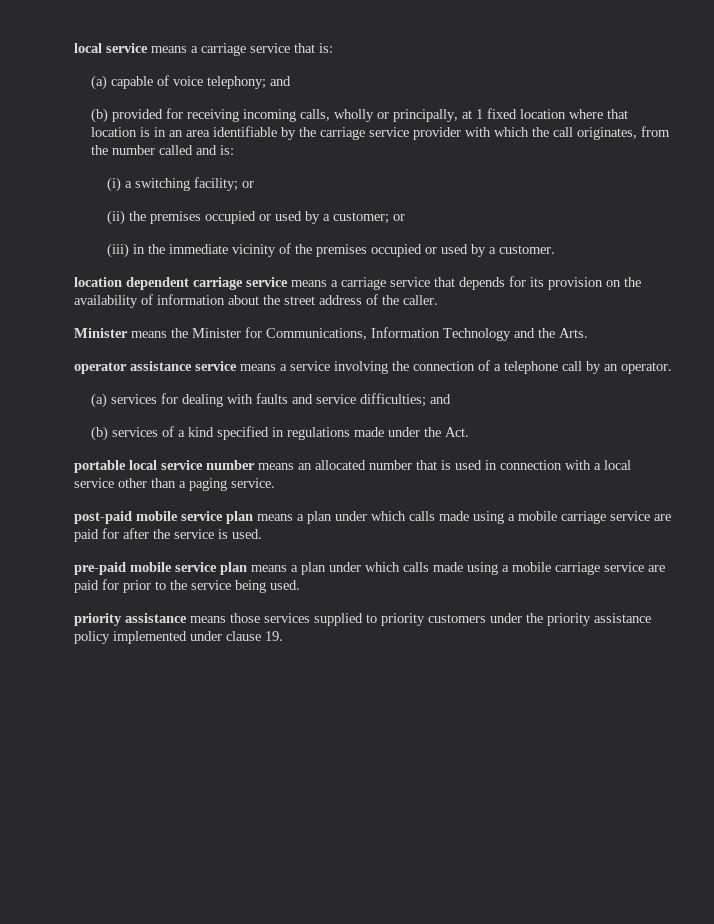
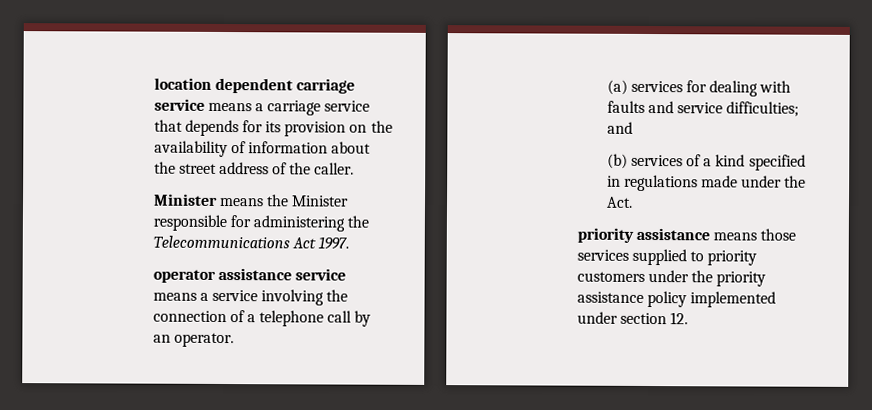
[74,43,334,56] [90,75,291,90] [90,108,628,123] [90,126,670,140] [90,145,234,155] [107,177,255,192] [107,210,406,225] [107,243,556,258] local service means a carriage service that is: // (a) capable of voice telephony; and // (b) provided for receiving incoming calls, wholly or principally, at 1 fixed location where that location is in an area identifiable by the carriage service provider with which the call originates, from the number called and is: // (i) a switching facility; or // (ii) the premises occupied or used by a customer; or // (iii) in the immediate vicinity of the premises occupied or used by a customer. // -> (153, 83) none
[245,327,589,341] for Communications, Information Technology and the Arts. -> [152,214,370,232] [152,235,349,250] responsible for administering the Telecommunications Act 1997.
[74,460,632,473] [74,478,276,491] [74,511,672,524] [74,528,263,542] [74,562,666,575] [74,579,301,593] // portable local service number means an allocated number that is used in connection with a local service other than a paging service. // post-paid mobile service plan means a plan under which calls made using a mobile carriage service are paid for after the service is used. // pre-paid mobile service plan means a plan under which calls made using a mobile carriage service are paid for prior to the service being used. -> (633, 202) none
[226,631,284,641] clause 19. -> [619,312,688,325] section 12.

